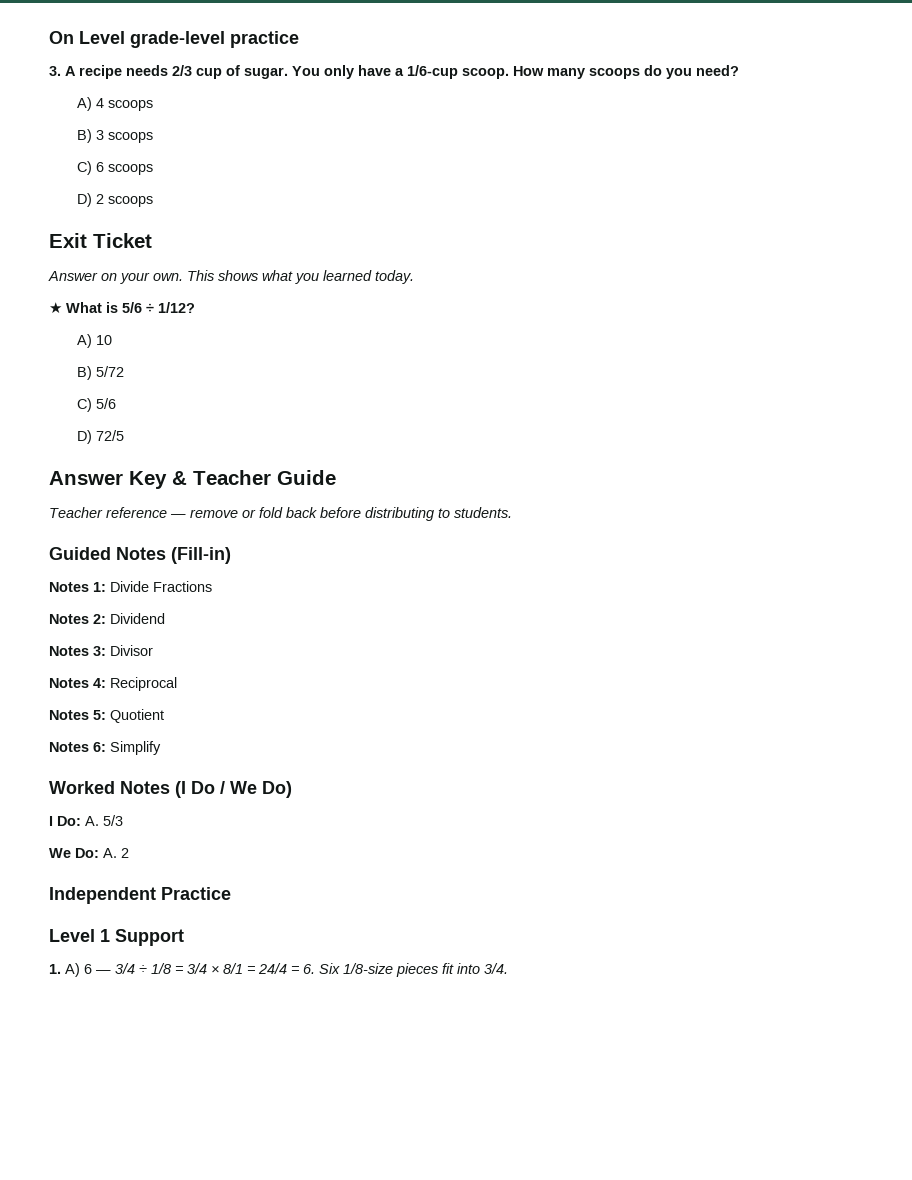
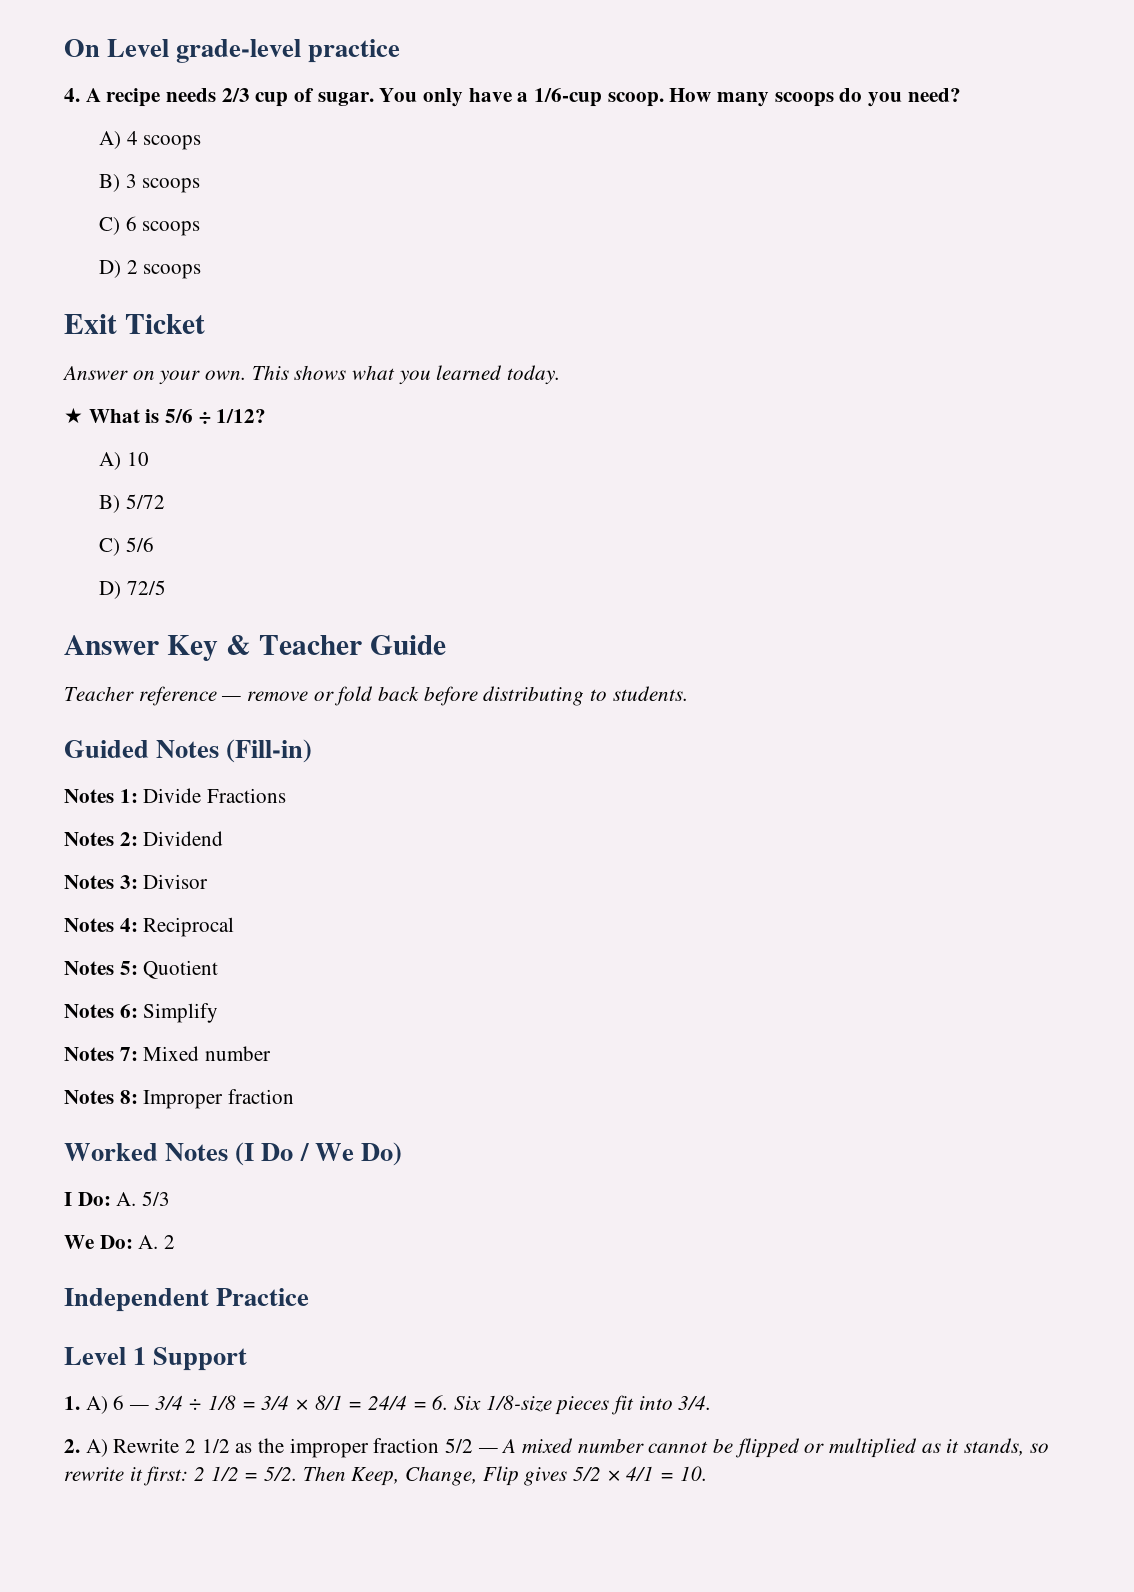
[49,66,61,76] 3. -> [64,88,80,102] 4.
(161, 748) none -> [64,1046,272,1061] [64,1089,295,1109] // Notes 7: Mixed number // Notes 8: Improper fraction
(508, 968) none -> [64,1438,1049,1458] [64,1466,707,1486] // 2. A) Rewrite 2 1/2 as the improper fraction 5/2 — A mixed number cannot be flipped or multiplied as it stands, so rewrite it first: 2 1/2 = 5/2. Then Keep, Change, Flip gives 5/2 × 4/1 = 10.

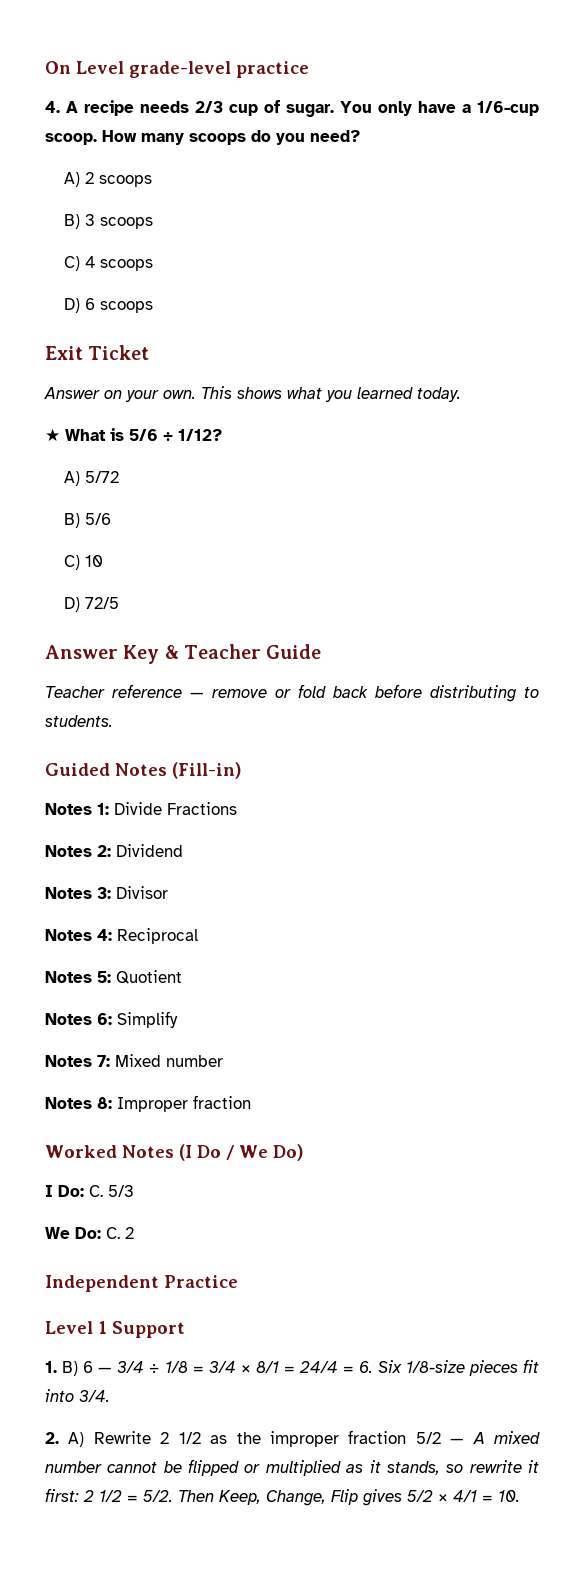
[126,131,138,145] 4 -> [85,172,95,184] 2
[125,216,137,231] 6 -> [85,256,96,268] 4
[126,260,138,274] 2 -> [85,298,96,310] 6
[126,452,149,466] [98,494,165,513] [98,537,154,556] 10 // B) 5/72 // C) 5/6 -> [85,471,120,483] [64,513,112,528] [64,555,104,570] 5/72 // B) 5/6 // C) 10
[116,1192,137,1206] A. -> [89,1185,103,1197] C.
[138,1235,159,1249] A. -> [106,1227,120,1239] C.
[85,1396,108,1414] A) -> [62,1361,78,1376] B)

